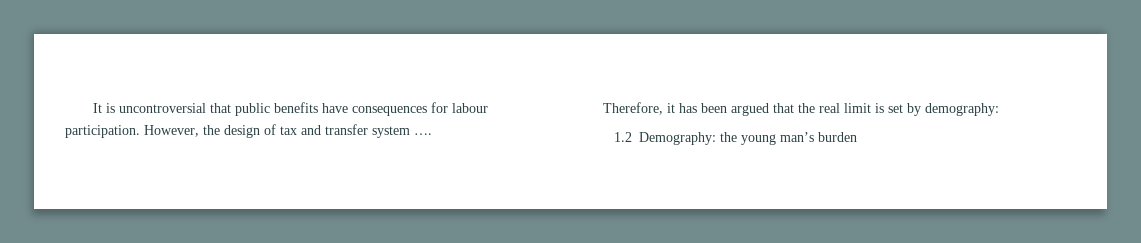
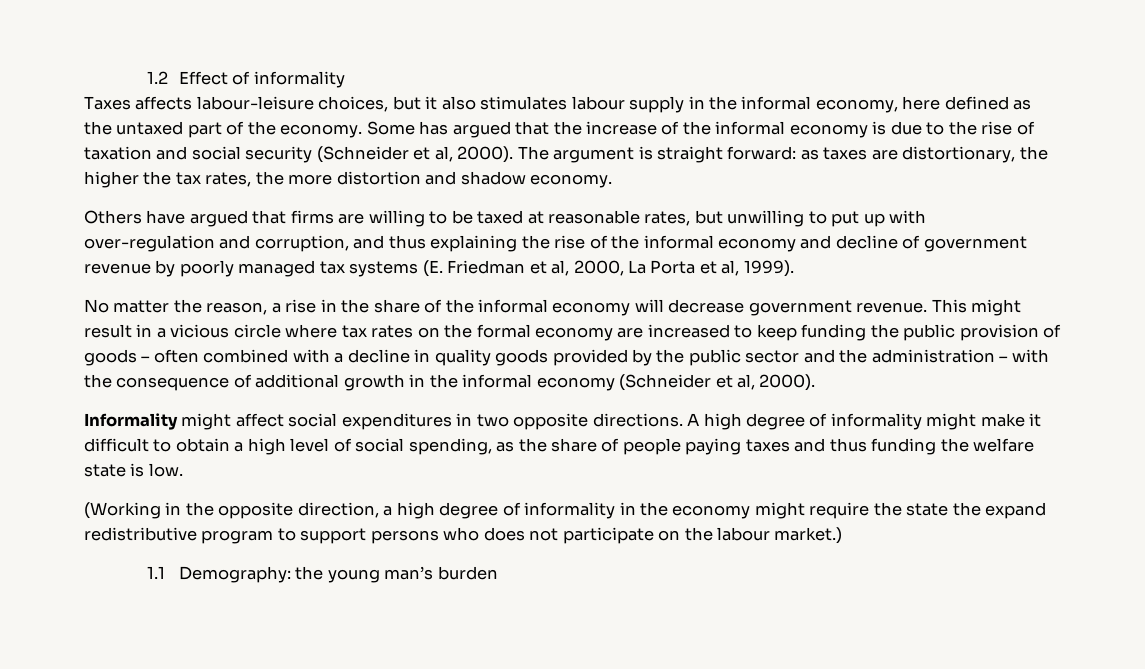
[93,102,489,116] [65,124,432,138] [603,102,1000,116] [613,132,632,142] It is uncontroversial that public benefits have consequences for labour participation. However, the design of tax and transfer system …. // Therefore, it has been argued that the real limit is set by demography: // 1.2 -> [147,71,345,88] [84,96,1032,113] [84,121,1035,138] [84,146,1048,163] [84,171,613,188] [84,210,927,227] [84,235,1027,252] [84,260,794,277] [84,299,1022,316] [84,324,1062,341] [84,349,1049,366] [84,374,816,391] [84,413,1042,430] [84,438,1035,455] [84,463,183,477] [84,502,1047,519] [84,527,843,544] [147,566,166,579] 1.2 Effect of informality // Taxes affects labour-leisure choices, but it also stimulates labour supply in the informal economy, here defined as the untaxed part of the economy. Some has argued that the increase of the informal economy is due to the rise of taxation and social security (Schneider et al, 2000). The argument is straight forward: as taxes are distortionary, the higher the tax rates, the more distortion and shadow economy. // Others have argued that firms are willing to be taxed at reasonable rates, but unwilling to put up with over-regulation and corruption, and thus explaining the rise of the informal economy and decline of government revenue by poorly managed tax systems (E. Friedman et al, 2000, La Porta et al, 1999). // No matter the reason, a rise in the share of the informal economy will decrease government revenue. This might result in a vicious circle where tax rates on the formal economy are increased to keep funding the public provision of goods – often combined with a decline in quality goods provided by the public sector and the administration – with the consequence of additional growth in the informal economy (Schneider et al, 2000). // Informality might affect social expenditures in two opposite directions. A high degree of informality might make it difficult to obtain a high level of social spending, as the share of people paying taxes and thus funding the welfare state is low. // (Working in the opposite direction, a high degree of informality in the economy might require the state the expand redistributive program to support persons who does not participate on the labour market.) // 1.1

